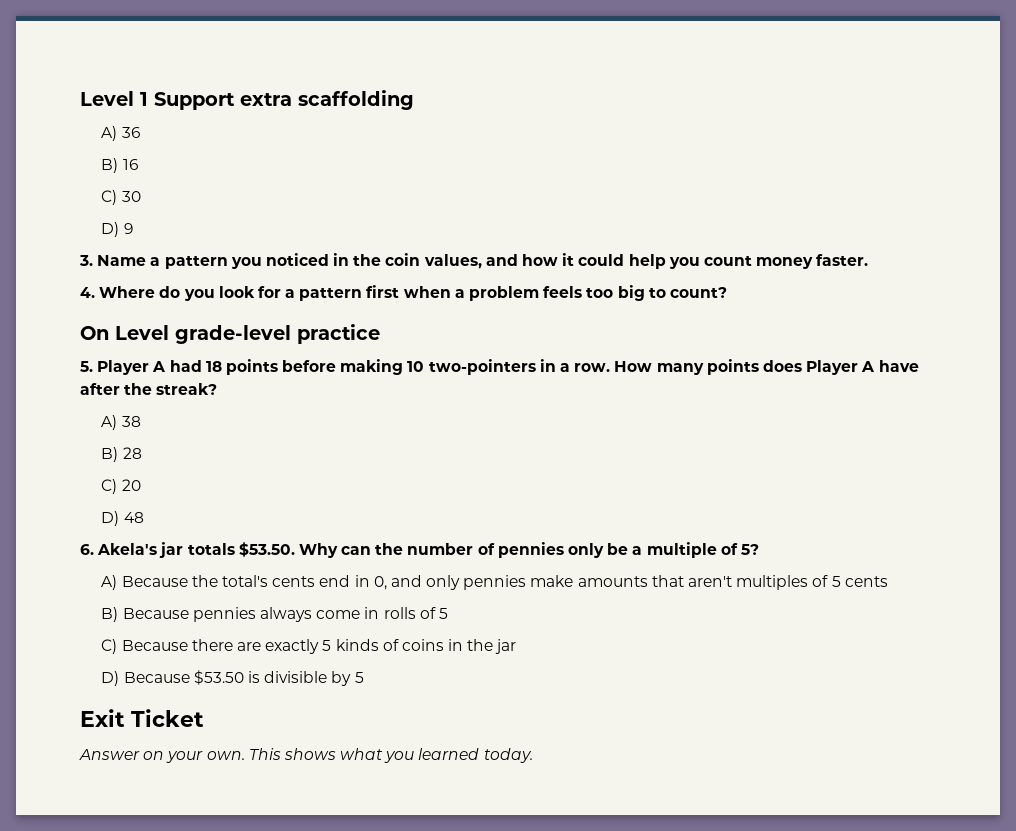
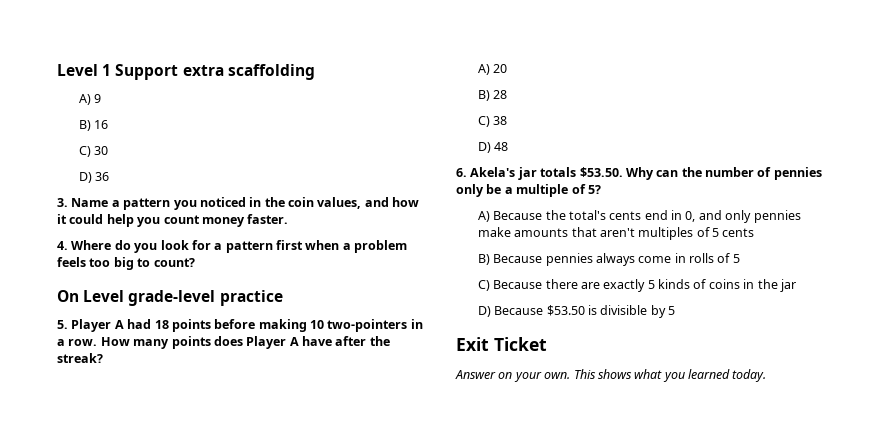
[121,127,140,138] 36 -> [94,94,102,103] 9
[123,223,133,234] 9 -> [95,172,110,181] 36
[121,416,141,427] 38 -> [493,64,508,73] 20
[121,479,141,491] 20 -> [493,116,508,125] 38

